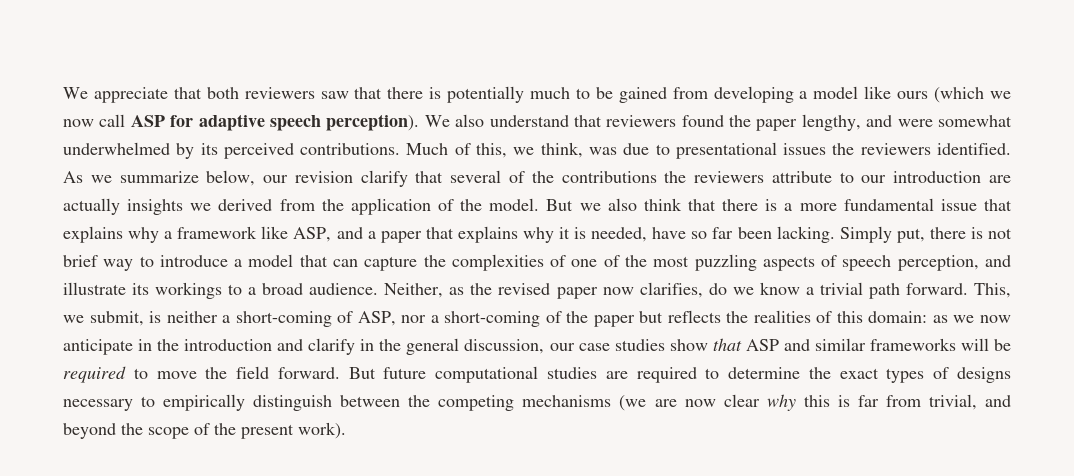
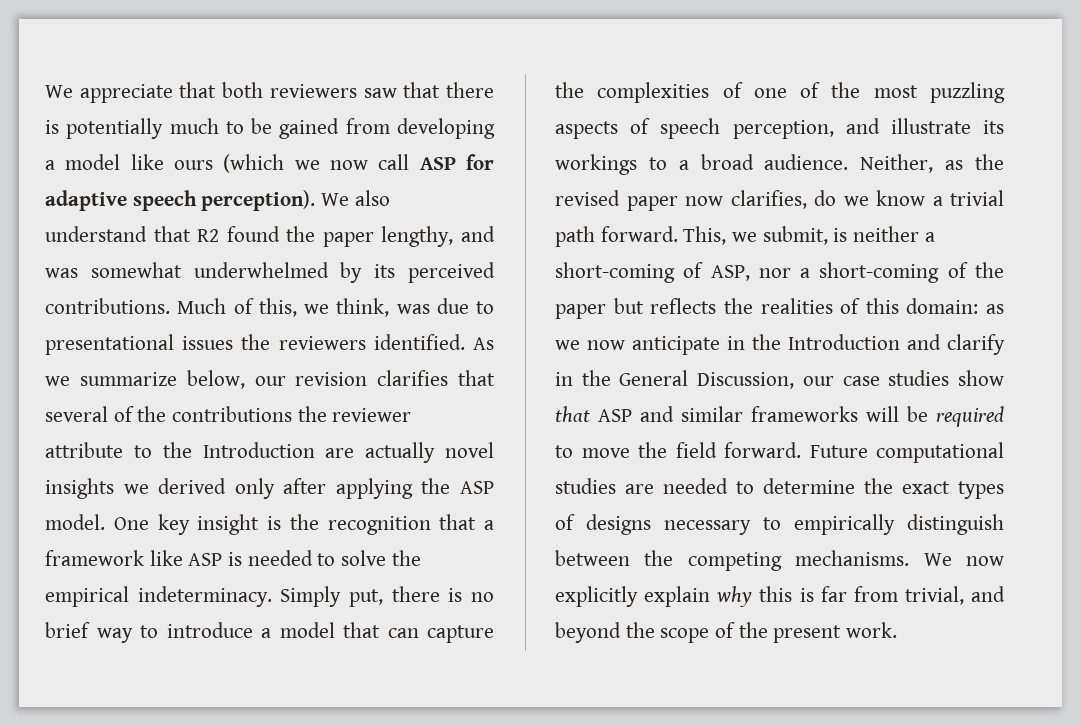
[606,115,677,127] reviewers -> [197,229,220,242] R2
[897,119,933,127] were -> [45,268,78,278] was
[360,170,408,187] clarify -> [377,370,449,386] clarifies
[694,171,765,183] reviewers -> [332,408,412,422] reviewer
[861,171,982,183] our introduction -> [162,442,315,458] the Introduction
(120, 206) none -> [444,442,494,458] novel
[279,198,1012,215] [63,226,835,243] from the application of the model. But we also think that there is a more fundamental issue that explains why a framework like ASP, and a paper that explains why it is needed, have so far been lacking. -> [234,478,494,499] [45,514,494,535] [45,550,421,566] [45,586,272,607] only after applying the ASP model. One key insight is the recognition that a framework like ASP is needed to solve the empirical indeterminacy.
[988,228,1013,239] not -> [471,592,495,602] no
[184,339,273,351] introduction -> [788,334,900,350] Introduction
[406,338,545,355] general discussion, -> [619,370,795,389] General Discussion,
[348,367,427,379] But future -> [809,445,868,458] Future
[636,367,697,383] required -> [663,478,728,494] needed
[522,394,760,411] mechanisms (we are now clear -> [795,550,1004,566] [555,586,711,607] mechanisms. We now explicitly explain
[298,422,346,439] work). -> [846,622,898,638] work.

